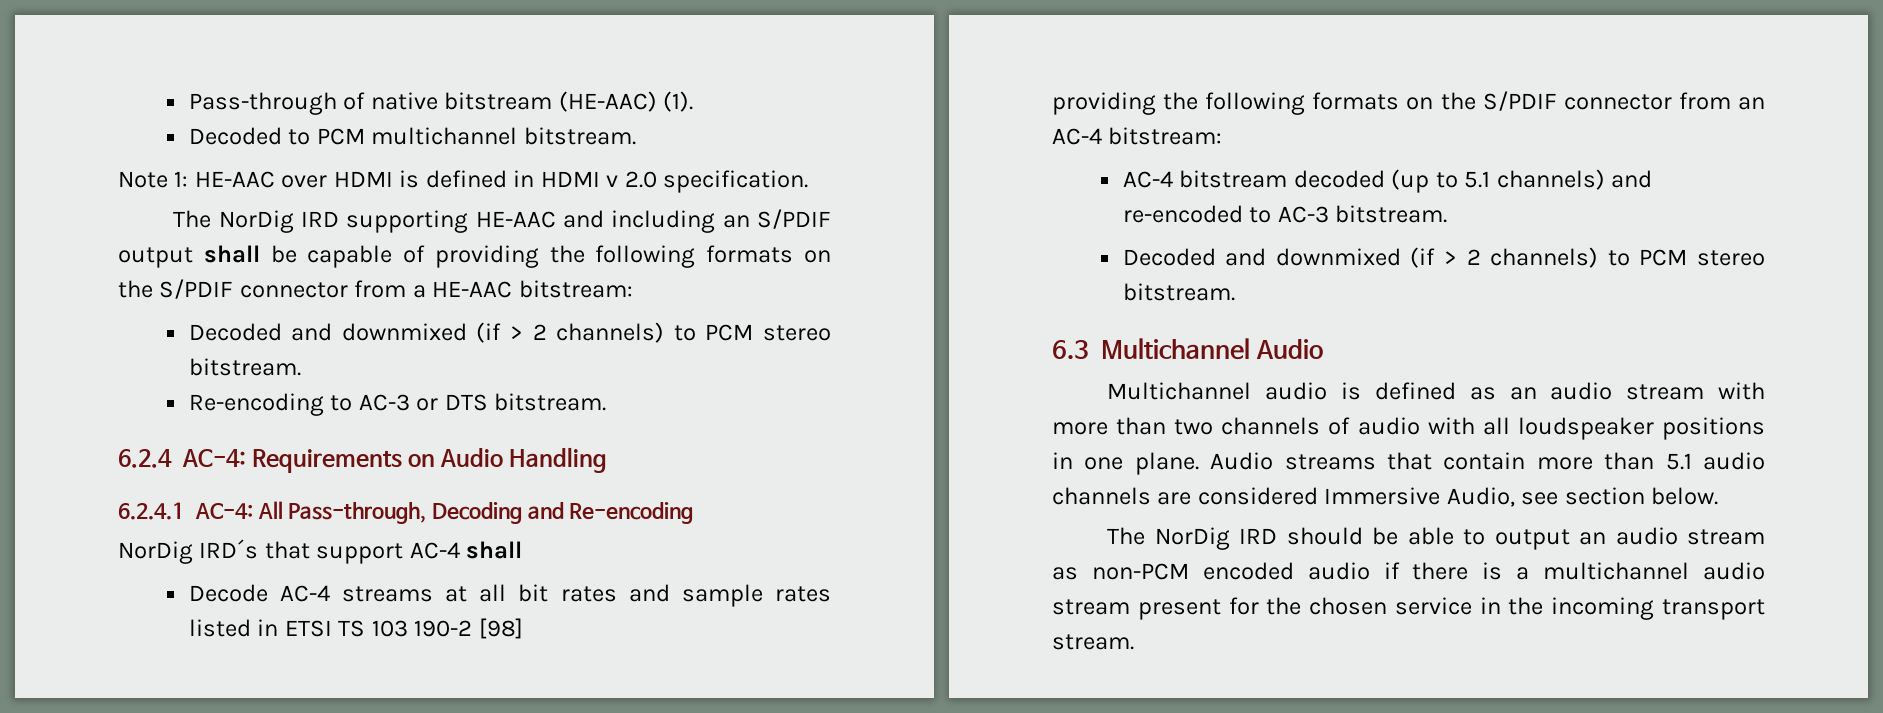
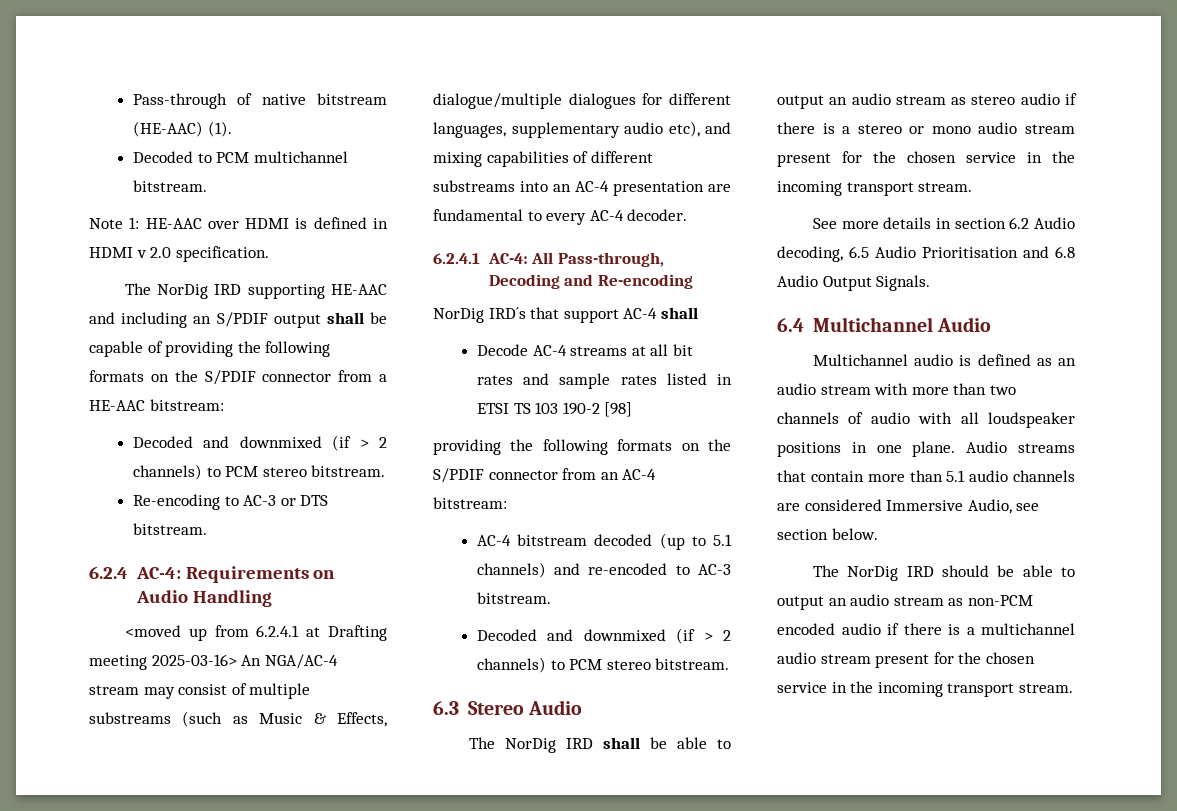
(608, 460) none -> [124,625,387,641] [89,654,338,670] [89,683,311,699] [89,711,387,727] [433,93,731,109] [433,121,731,138] [433,151,653,167] [433,180,731,196] [433,209,688,225] // <moved up from 6.2.4.1 at Drafting meeting 2025-03-16> An NGA/AC-4 stream may consist of multiple substreams (such as Music & Effects, dialogue/multiple dialogues for different languages, supplementary audio etc), and mixing capabilities of different substreams into an AC-4 presentation are fundamental to every AC-4 decoder.
(1089, 350) none -> [467,700,582,715] [468,737,731,753] [777,93,1077,109] [777,122,1075,134] [777,151,1075,167] [777,181,973,196] [812,217,1075,229] [777,246,1075,262] [777,275,931,291] [777,318,804,332] Stereo Audio // The NorDig IRD shall be able to output an audio stream as stereo audio if there is a stereo or mono audio stream present for the chosen service in the incoming transport stream. // See more details in section 6.2 Audio decoding, 6.5 Audio Prioritisation and 6.8 Audio Output Signals. // 6.4

